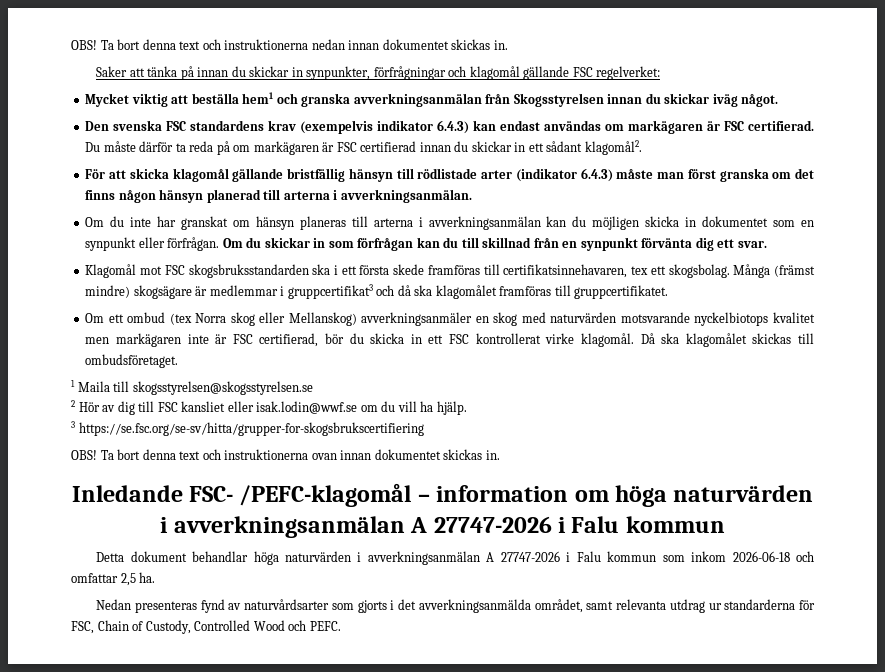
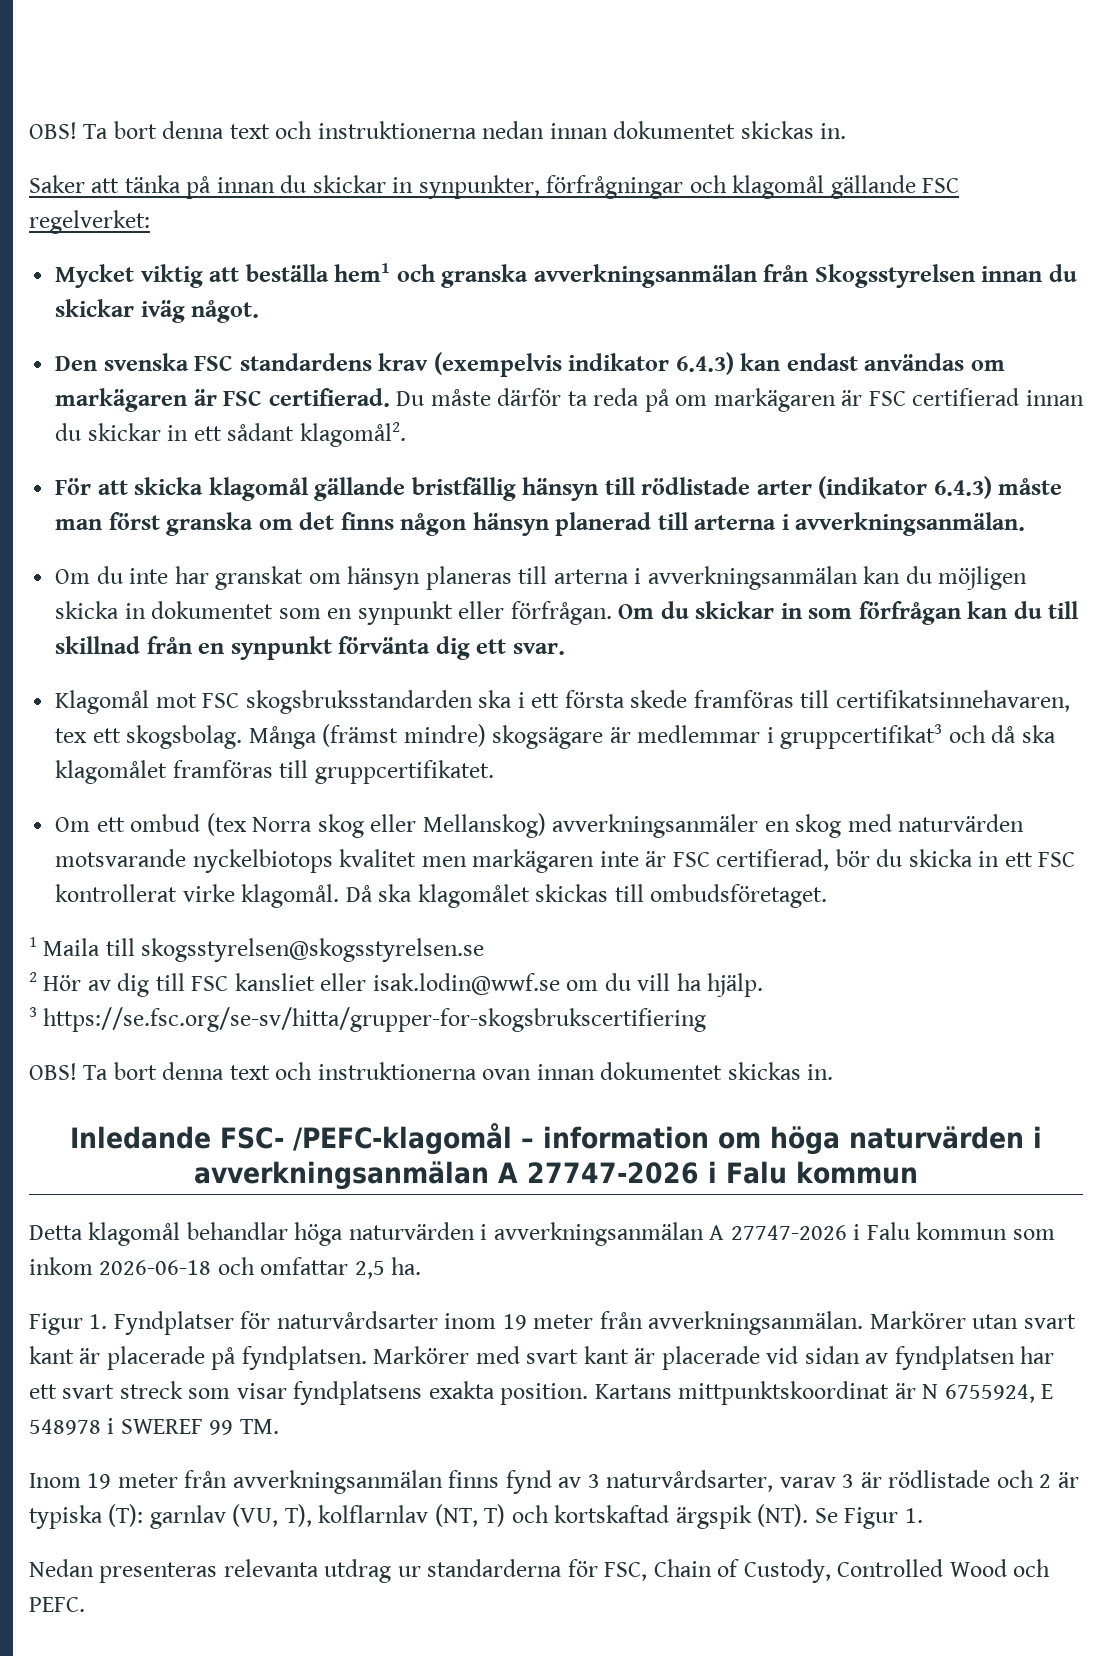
[130,551,187,562] dokument -> [88,1222,181,1246] klagomål
[96,599,614,613] Nedan presenteras fynd av naturvårdsarter som gjorts i det avverkningsanmälda området, samt -> [29,1311,1076,1335] [29,1346,1055,1370] [29,1381,1054,1405] [29,1418,279,1435] [29,1470,1079,1494] [29,1504,923,1529] [29,1559,218,1583] Figur 1. Fyndplatser för naturvårdsarter inom 19 meter från avverkningsanmälan. Markörer utan svart kant är placerade på fyndplatsen. Markörer med svart kant är placerade vid sidan av fyndplatsen har ett svart streck som visar fyndplatsens exakta position. Kartans mittpunktskoordinat är N 6755924, E 548978 i SWEREF 99 TM. // Inom 19 meter från avverkningsanmälan finns fynd av 3 naturvårdsarter, varav 3 är rödlistade och 2 är typiska (T): garnlav (VU, T), kolflarnlav (NT, T) och kortskaftad ärgspik (NT). Se Figur 1. // Nedan presenteras

